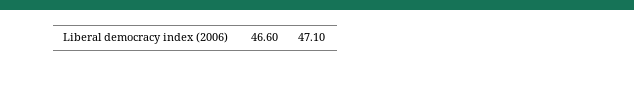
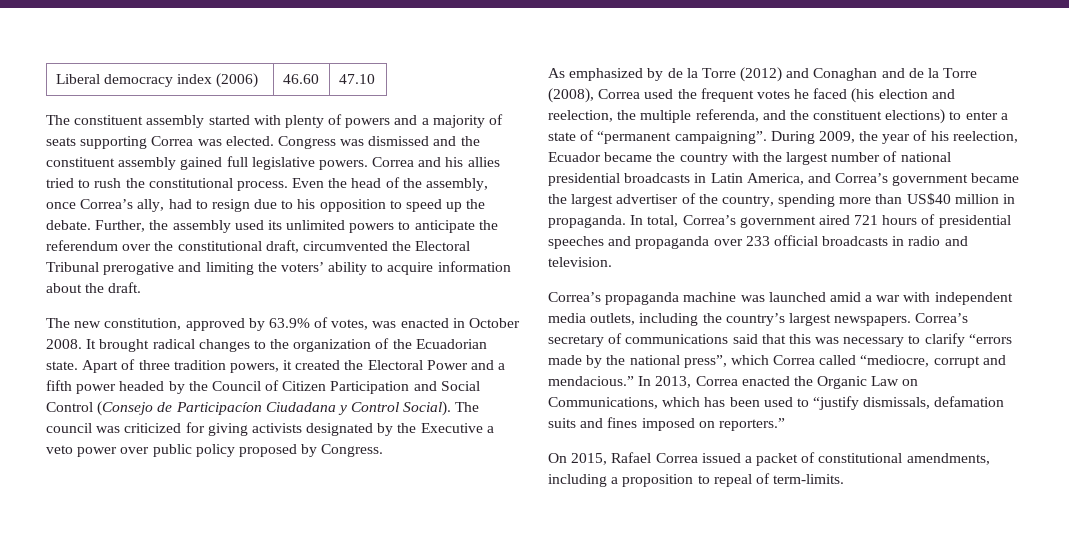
(325, 37) none -> [46,114,504,128] [46,136,480,149] [46,156,500,170] [46,177,489,191] [46,199,486,212] [46,220,498,233] [46,240,471,253] [46,261,511,275] [46,282,142,293] [46,317,521,331] [46,338,487,352] [46,359,506,373] [46,380,480,394] [46,401,480,416] [46,422,494,436] [46,444,384,457] [548,67,978,82] [548,88,955,103] [548,109,1008,124] [548,130,1018,144] [548,151,951,165] [548,173,1020,186] [548,193,1016,207] [548,214,1011,228] [548,235,968,249] [548,257,612,267] [548,292,1013,305] [548,313,969,326] [548,333,1012,347] [548,355,1006,368] [548,376,919,389] [548,396,1005,410] [548,417,785,431] [548,452,990,466] [548,473,845,487] // The constituent assembly started with plenty of powers and a majority of seats supporting Correa was elected. Congress was dismissed and the constituent assembly gained full legislative powers. Correa and his allies tried to rush the constitutional process. Even the head of the assembly, once Correa’s ally, had to resign due to his opposition to speed up the debate. Further, the assembly used its unlimited powers to anticipate the referendum over the constitutional draft, circumvented the Electoral Tribunal prerogative and limiting the voters’ ability to acquire information about the draft. // The new constitution, approved by 63.9% of votes, was enacted in October 2008. It brought radical changes to the organization of the Ecuadorian state. Apart of three tradition powers, it created the Electoral Power and a fifth power headed by the Council of Citizen Participation and Social Control (Consejo de Participacíon Ciudadana y Control Social). The council was criticized for giving activists designated by the Executive a veto power over public policy proposed by Congress. // As emphasized by de la Torre (2012) and Conaghan and de la Torre (2008), Correa used the frequent votes he faced (his election and reelection, the multiple referenda, and the constituent elections) to enter a state of “permanent campaigning”. During 2009, the year of his reelection, Ecuador became the country with the largest number of national presidential broadcasts in Latin America, and Correa’s government became the largest advertiser of the country, spending more than US$40 million in propaganda. In total, Correa’s government aired 721 hours of presidential speeches and propaganda over 233 official broadcasts in radio and television. // Correa’s propaganda machine was launched amid a war with independent media outlets, including the country’s largest newspapers. Correa’s secretary of communications said that this was necessary to clarify “errors made by the national press”, which Correa called “mediocre, corrupt and mendacious.” In 2013, Correa enacted the Organic Law on Communications, which has been used to “justify dismissals, defamation suits and fines imposed on reporters.” // On 2015, Rafael Correa issued a packet of constitutional amendments, including a proposition to repeal of term-limits.

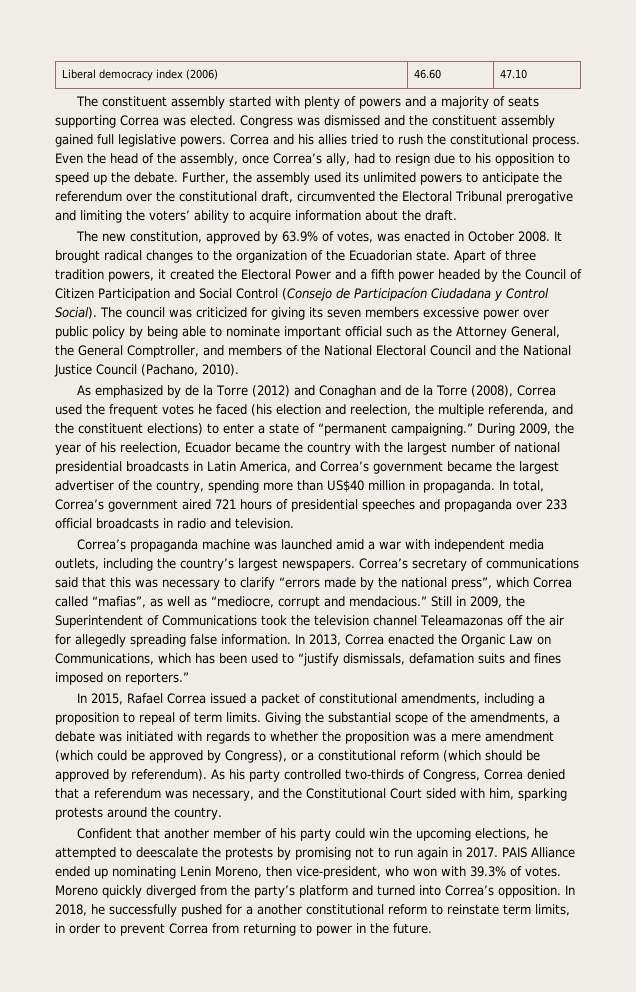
[251,423,494,436] [46,444,384,457] activists designated by the Executive a veto power over public policy proposed by Congress. -> [309,307,549,320] [55,326,560,339] [55,345,571,358] [54,364,239,377] its seven members excessive power over public policy by being able to nominate important official such as the Attorney General, the General Comptroller, and members of the National Electoral Council and the National Justice Council (Pachano, 2010).
[674,131,767,144] campaigning”. -> [391,423,473,436] campaigning.”
[860,355,1006,368] [548,376,634,386] “mediocre, corrupt and mendacious.” -> [92,596,525,609] [55,615,564,628] [55,634,291,647] “mafias”, as well as “mediocre, corrupt and mendacious.” Still in 2009, the Superintendent of Communications took the television channel Teleamazonas off the air for allegedly spreading false information.
[548,453,567,463] On -> [76,693,87,703] In
[773,474,845,484] term-limits. -> [194,712,560,725] [55,731,554,744] [55,750,540,763] [55,769,565,782] [55,788,567,801] [55,807,222,820] [76,828,548,841] [55,847,575,860] [55,866,561,879] [55,885,575,898] [55,904,570,917] [55,923,432,936] term limits. Giving the substantial scope of the amendments, a debate was initiated with regards to whether the proposition was a mere amendment (which could be approved by Congress), or a constitutional reform (which should be approved by referendum). As his party controlled two-thirds of Congress, Correa denied that a referendum was necessary, and the Constitutional Court sided with him, sparking protests around the country. // Confident that another member of his party could win the upcoming elections, he attempted to deescalate the protests by promising not to run again in 2017. PAIS Alliance ended up nominating Lenin Moreno, then vice-president, who won with 39.3% of votes. Moreno quickly diverged from the party’s platform and turned into Correa’s opposition. In 2018, he successfully pushed for a another constitutional reform to reinstate term limits, in order to prevent Correa from returning to power in the future.

